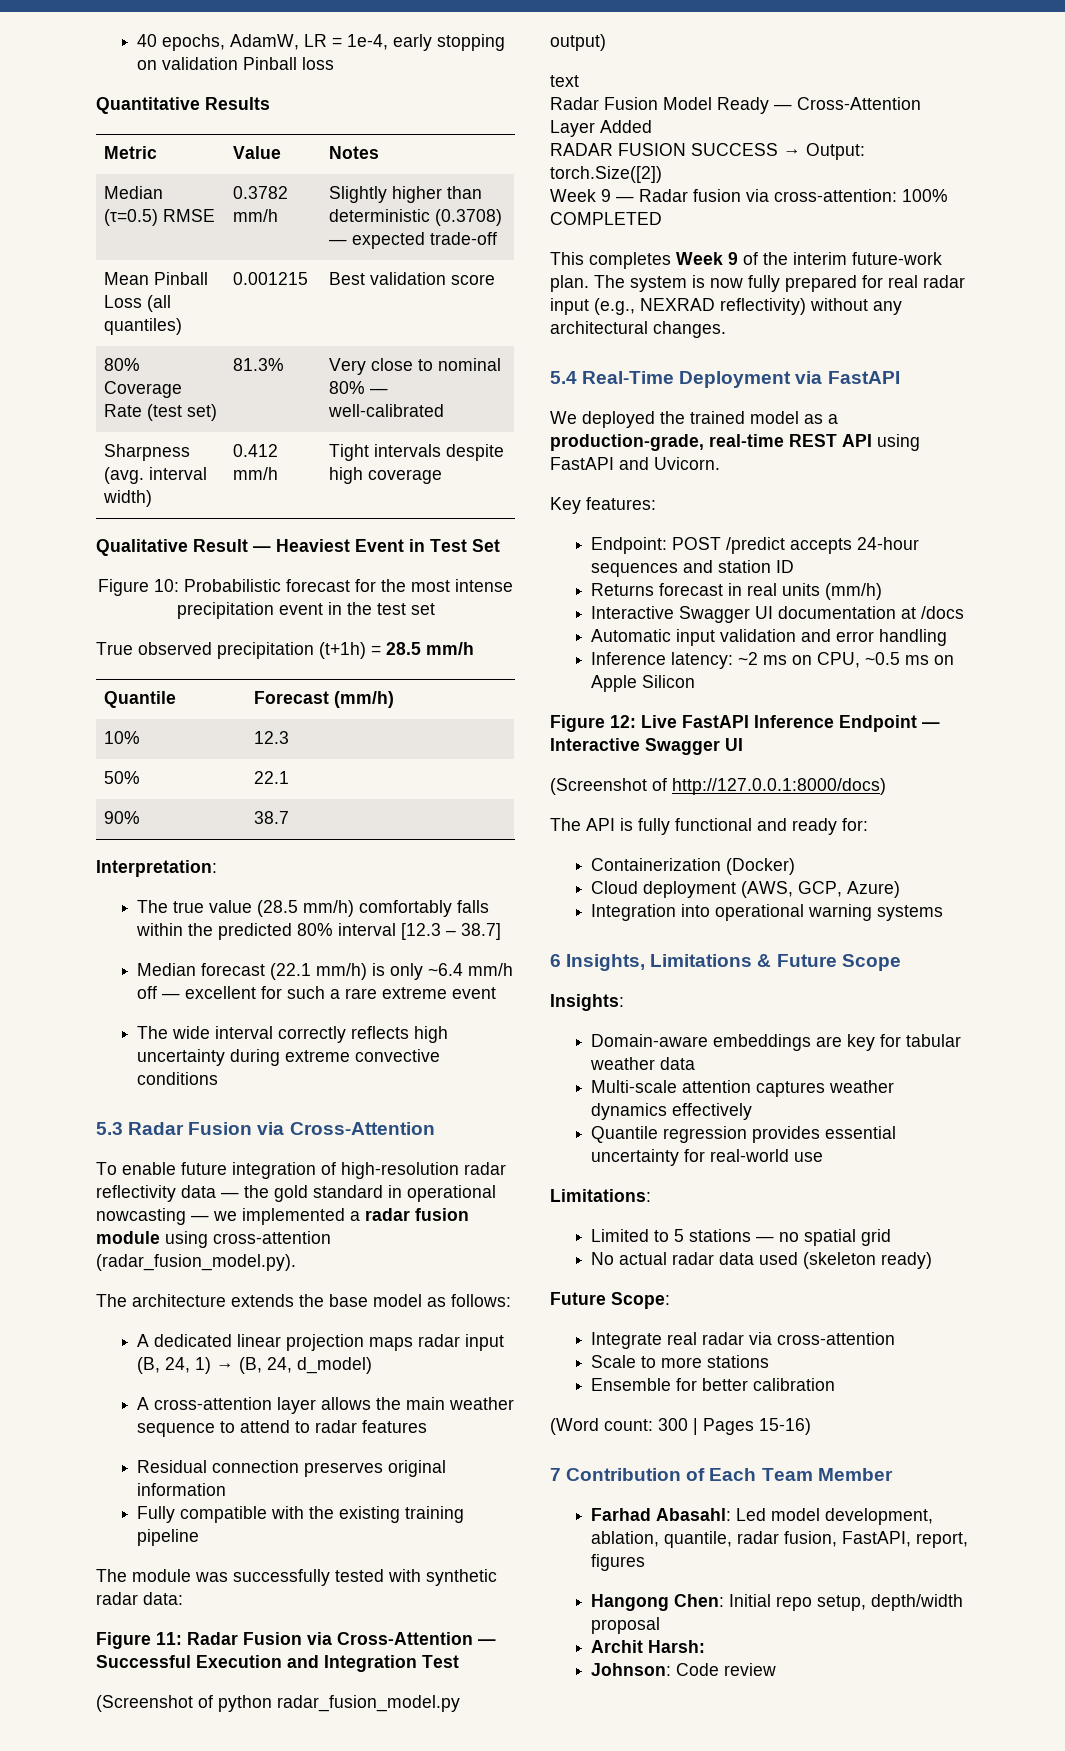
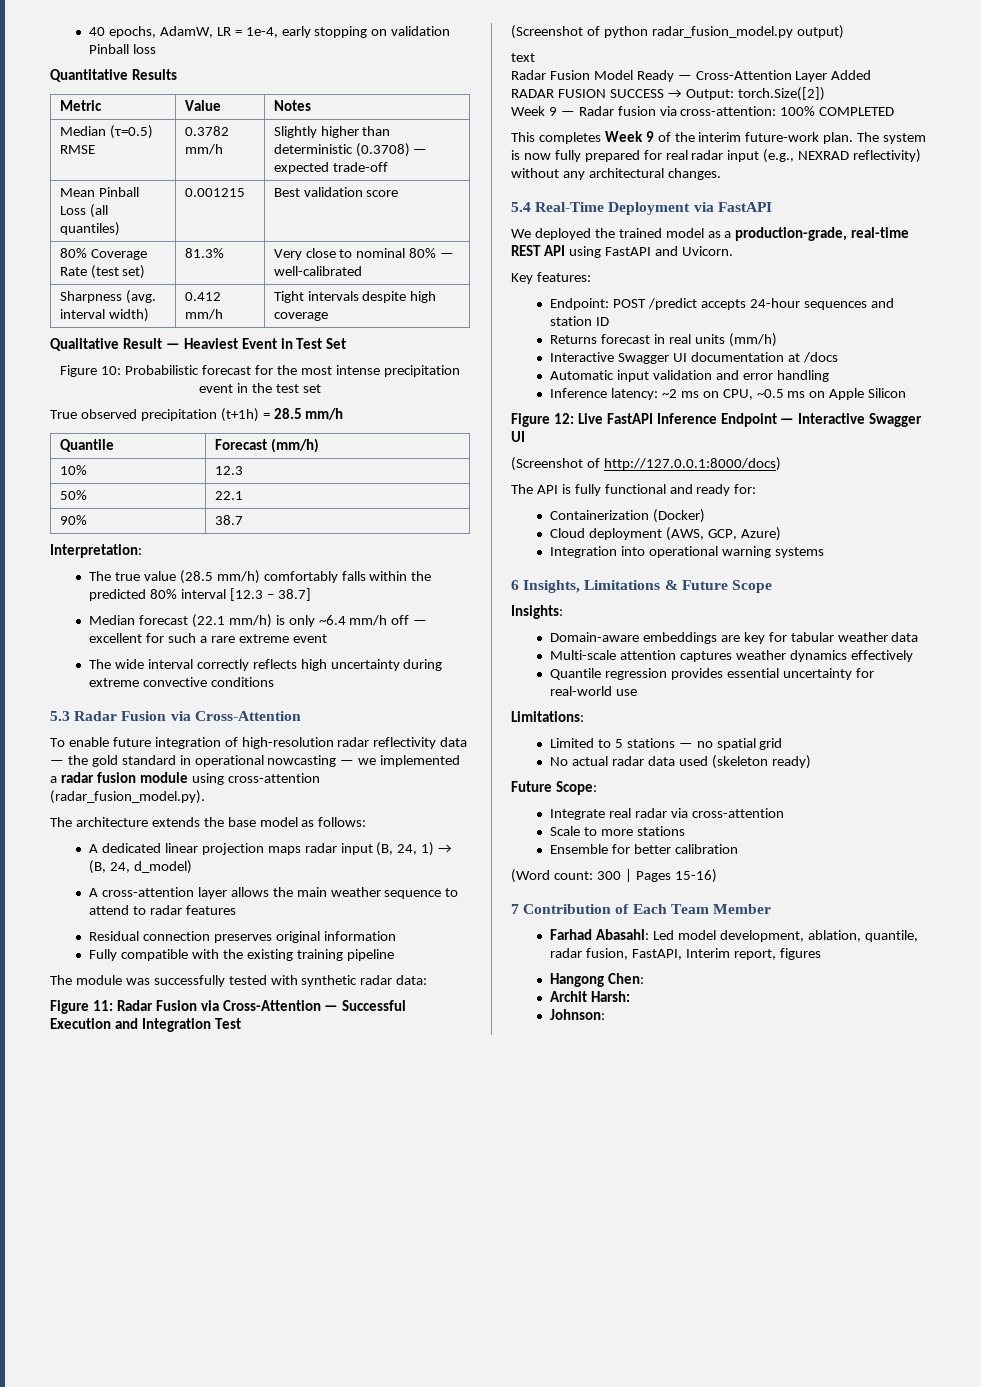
(912, 1539) none -> [685,948,730,958] Interim
[729,1594,964,1611] [591,1617,661,1634] Initial repo setup, depth/width proposal -> (644, 978) none
[676,1663,777,1676] Code review -> (606, 1014) none

